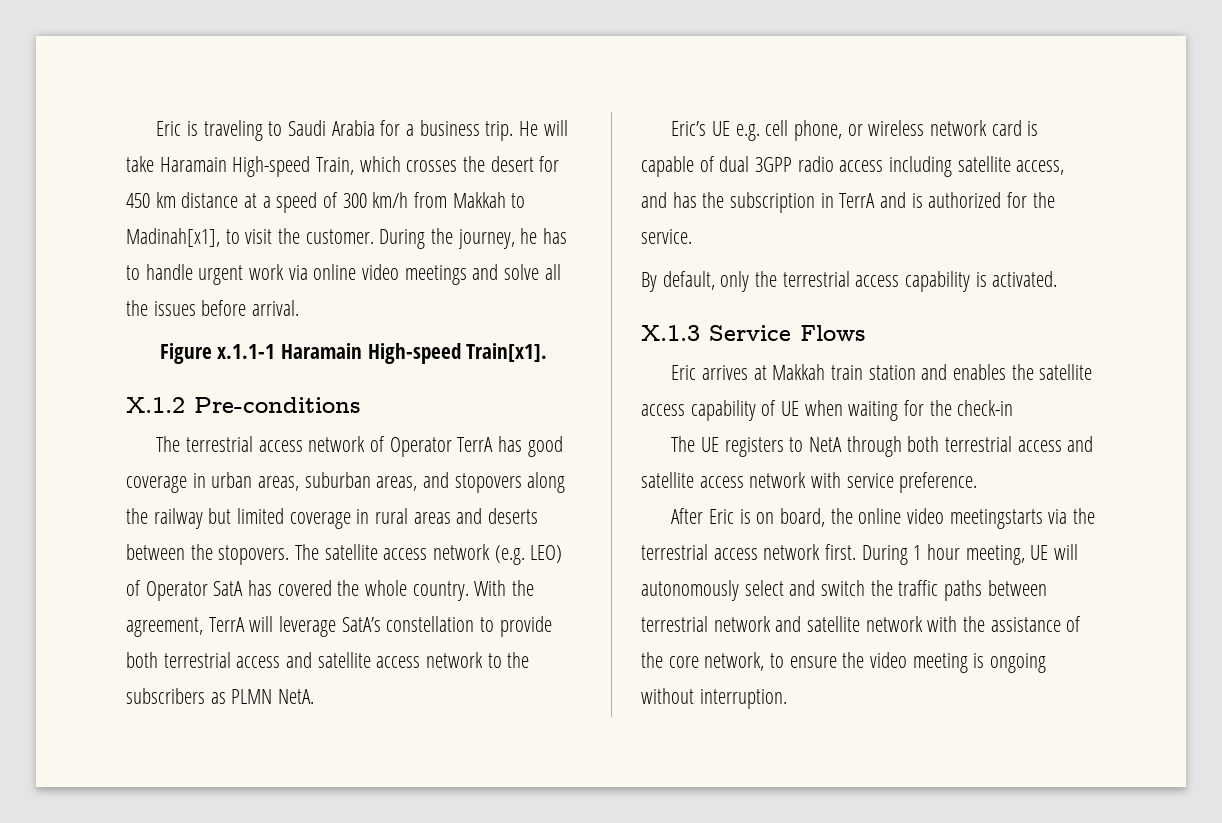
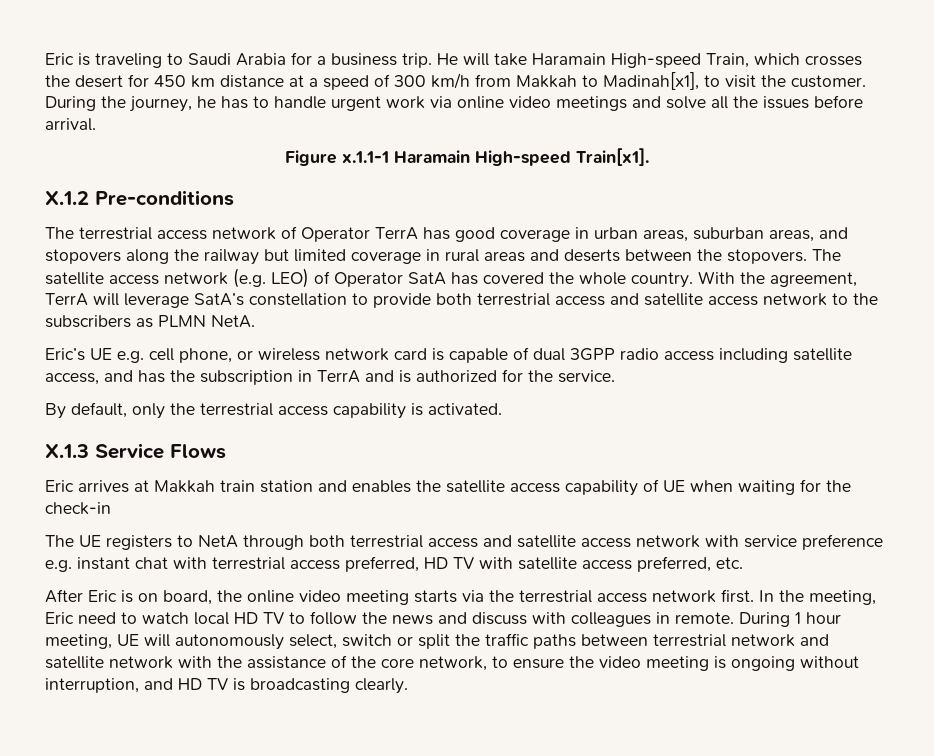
[899,472,978,493] preference. -> [802,534,883,550] [45,556,743,572] preference e.g. instant chat with terrestrial access preferred, HD TV with satellite access preferred, etc.
[949,509,1043,529] meetingstarts -> [346,590,457,605] meeting starts
(857, 552) none -> [759,590,876,605] [45,611,734,627] In the meeting, Eric need to watch local HD TV to follow the news and discuss with colleagues in remote.
[744,580,866,596] select and switch -> [289,634,450,649] select, switch or split
[699,689,787,709] interruption. -> [45,678,408,694] interruption, and HD TV is broadcasting clearly.

